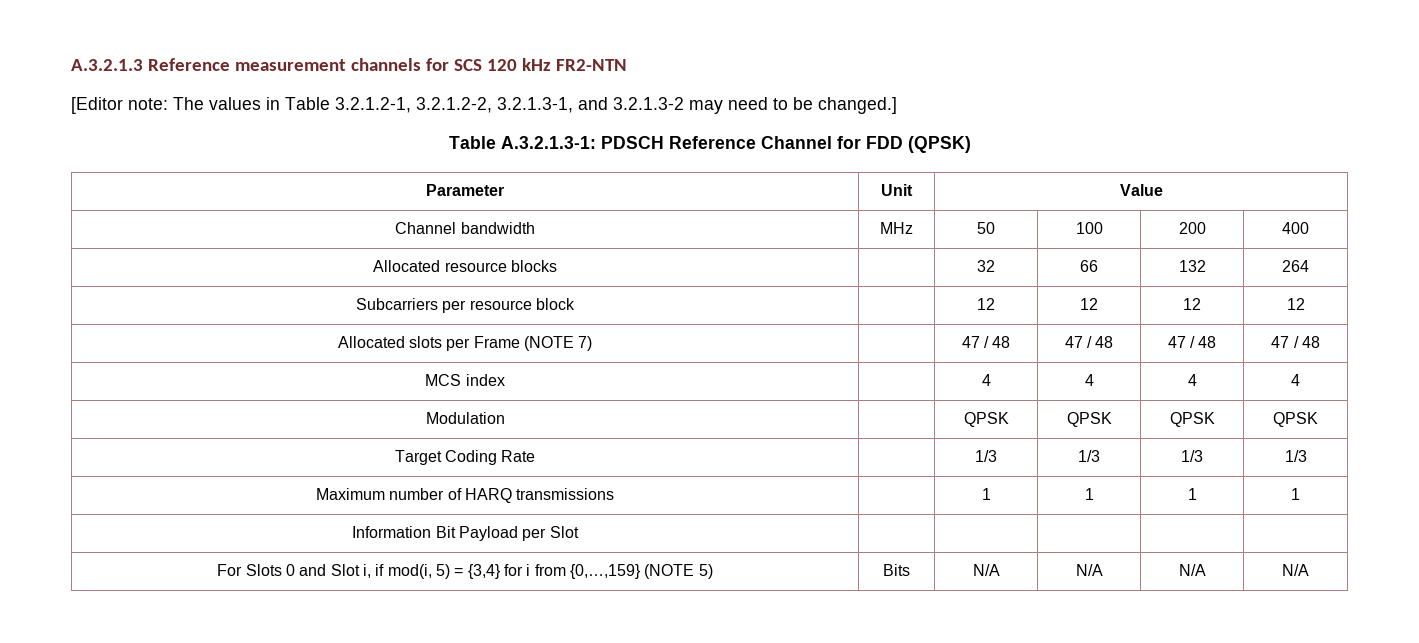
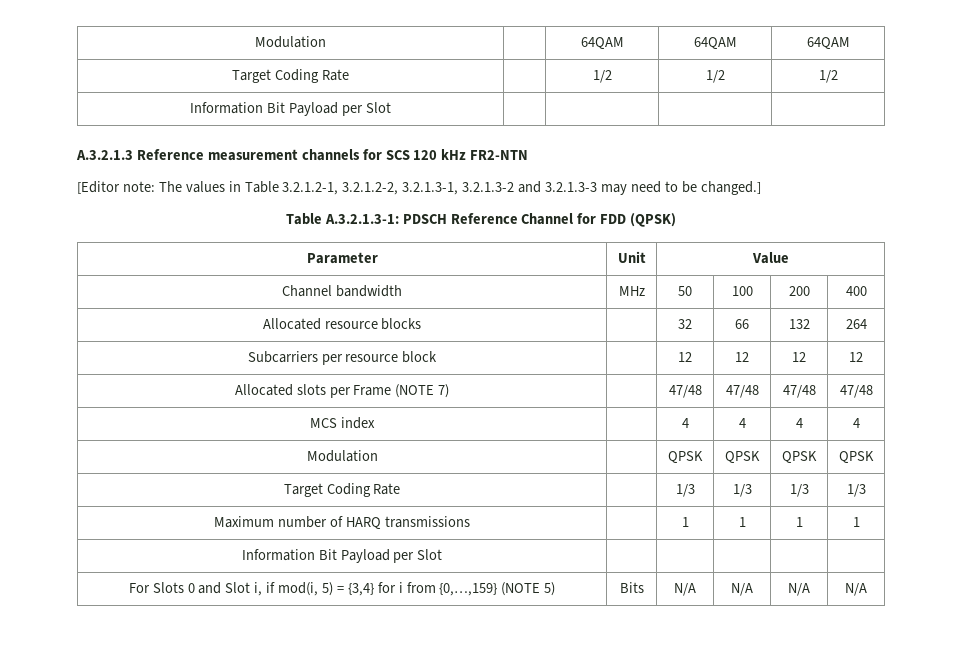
(71, 65) none -> [255,36,326,48] [580,37,624,50] [693,37,737,50] [806,37,850,50] [232,69,349,83] [592,70,612,83] [705,70,725,83] [818,70,838,83] [190,102,391,116] Modulation | | 64QAM | 64QAM | 64QAM // Target Coding Rate | | 1/2 | 1/2 | 1/2 // Information Bit Payload per Slot | | | | //
[578,97,684,110] and 3.2.1.3-2 -> [462,181,598,193] 3.2.1.3-2 and 3.2.1.3-3
[961,336,1011,348] [1064,336,1114,348] [1167,336,1217,348] [1271,336,1320,348] 47 / 48 | 47 / 48 | 47 / 48 | 47 / 48 -> [668,385,702,398] [725,385,759,398] [782,385,816,398] [839,385,873,398] 47/48 | 47/48 | 47/48 | 47/48

